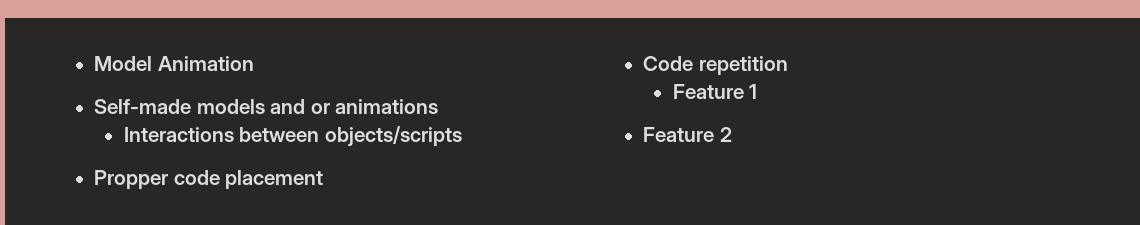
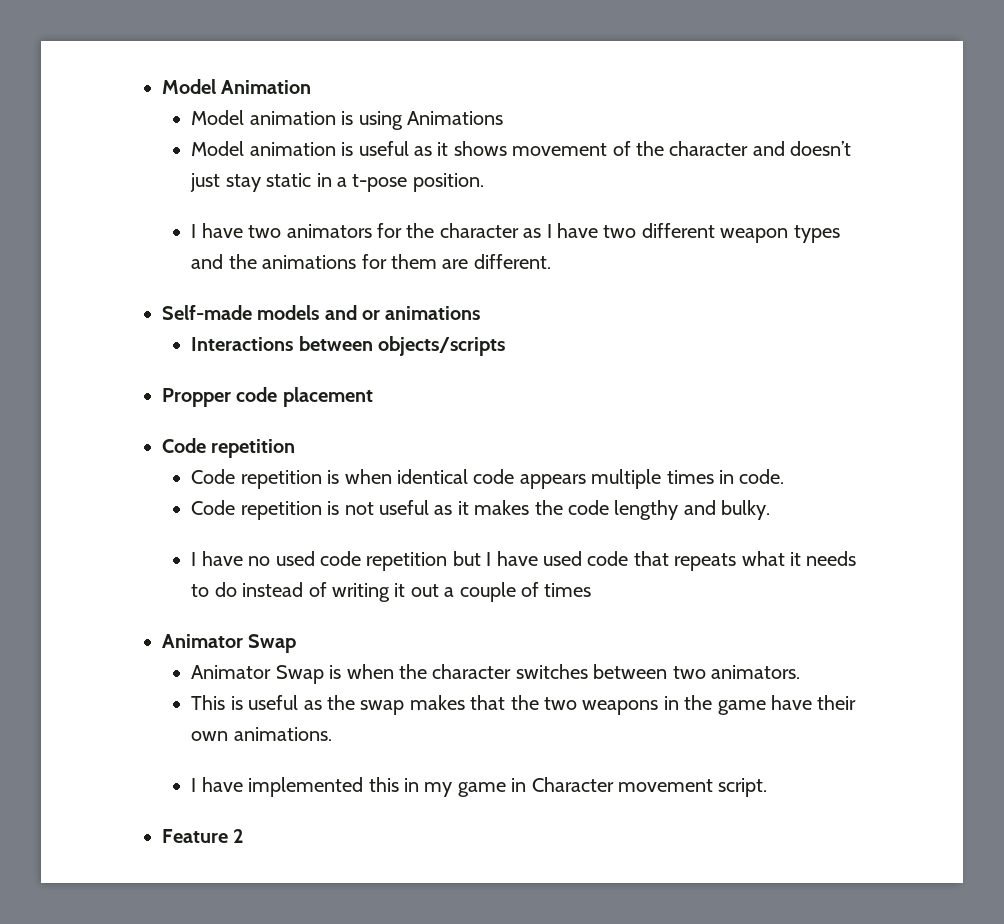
(254, 63) none -> [191,110,504,130] [191,141,852,156] [190,173,484,192] [191,223,840,243] [191,254,551,269] // Model animation is using Animations // Model animation is useful as it shows movement of the character and doesn’t just stay static in a t-pose position. // I have two animators for the character as I have two different weapon types and the animations for them are different.
[672,84,758,99] Feature 1 -> [191,469,785,489] [191,500,771,520] [191,551,857,571] [191,582,592,602] [161,634,297,653] [191,664,801,684] [191,695,857,715] [191,727,332,741] [191,777,768,797] Code repetition is when identical code appears multiple times in code. // Code repetition is not useful as it makes the code lengthy and bulky. // I have no used code repetition but I have used code that repeats what it needs to do instead of writing it out a couple of times // Animator Swap // Animator Swap is when the character switches between two animators. // This is useful as the swap makes that the two weapons in the game have their own animations. // I have implemented this in my game in Character movement script.

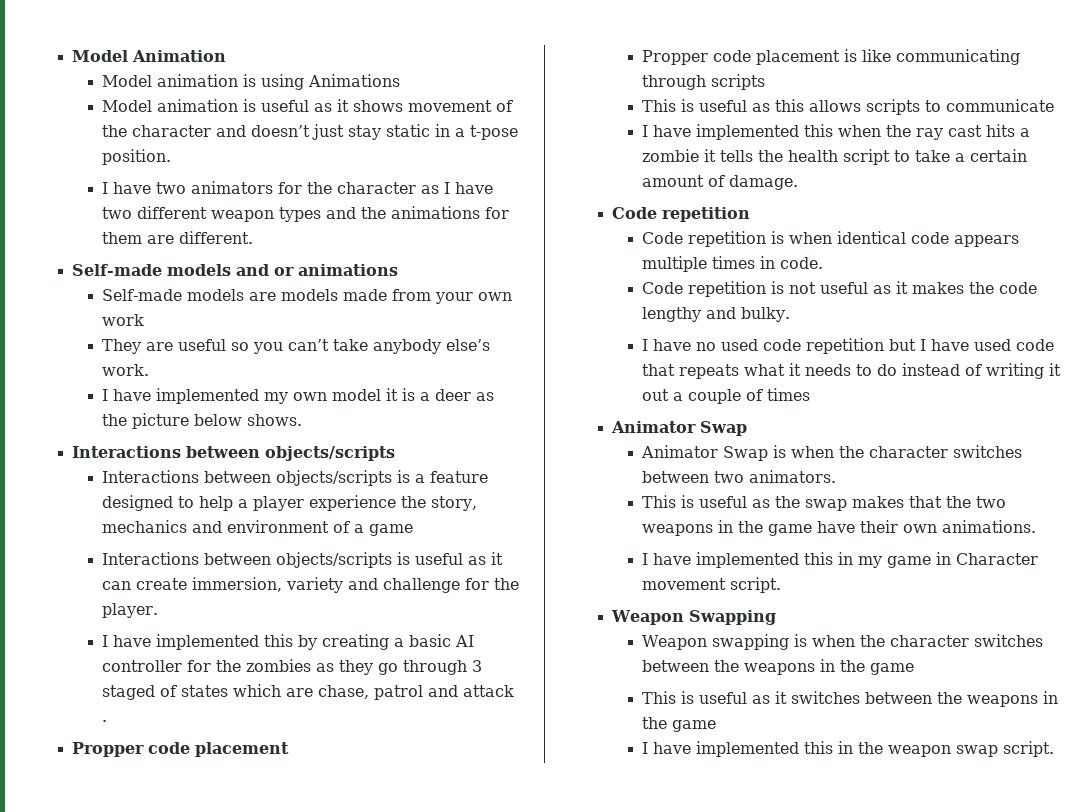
[191,336,506,356] [161,387,373,407] Interactions between objects/scripts // Propper code placement -> [102,289,513,304] [102,314,145,326] [102,339,491,354] [102,364,150,376] [102,388,495,404] [102,413,303,429] [72,446,396,461] [102,470,489,486] [102,495,478,511] [102,520,414,536] [102,552,504,568] [102,577,520,593] [102,603,159,618] [102,634,475,650] [102,659,483,675] [102,684,515,700] [102,720,108,722] [72,742,290,757] [642,49,1021,65] [642,74,766,90] [642,99,1055,115] [642,124,1031,140] [642,149,1028,165] [642,175,799,190] Self-made models are models made from your own work // They are useful so you can’t take anybody else’s work. // I have implemented my own model it is a deer as the picture below shows. // Interactions between objects/scripts // Interactions between objects/scripts is a feature designed to help a player experience the story, mechanics and environment of a game // Interactions between objects/scripts is useful as it can create immersion, variety and challenge for the player. // I have implemented this by creating a basic AI controller for the zombies as they go through 3 staged of states which are chase, patrol and attack . // Propper code placement // Propper code placement is like communicating through scripts // This is useful as this allows scripts to communicate // I have implemented this when the ray cast hits a zombie it tells the health script to take a certain amount of damage.
[161,829,245,843] Feature 2 -> [611,610,777,625] [642,634,1044,650] [642,659,915,675] [642,691,1059,707] [642,717,717,732] [642,741,1055,757] Weapon Swapping // Weapon swapping is when the character switches between the weapons in the game // This is useful as it switches between the weapons in the game // I have implemented this in the weapon swap script.

